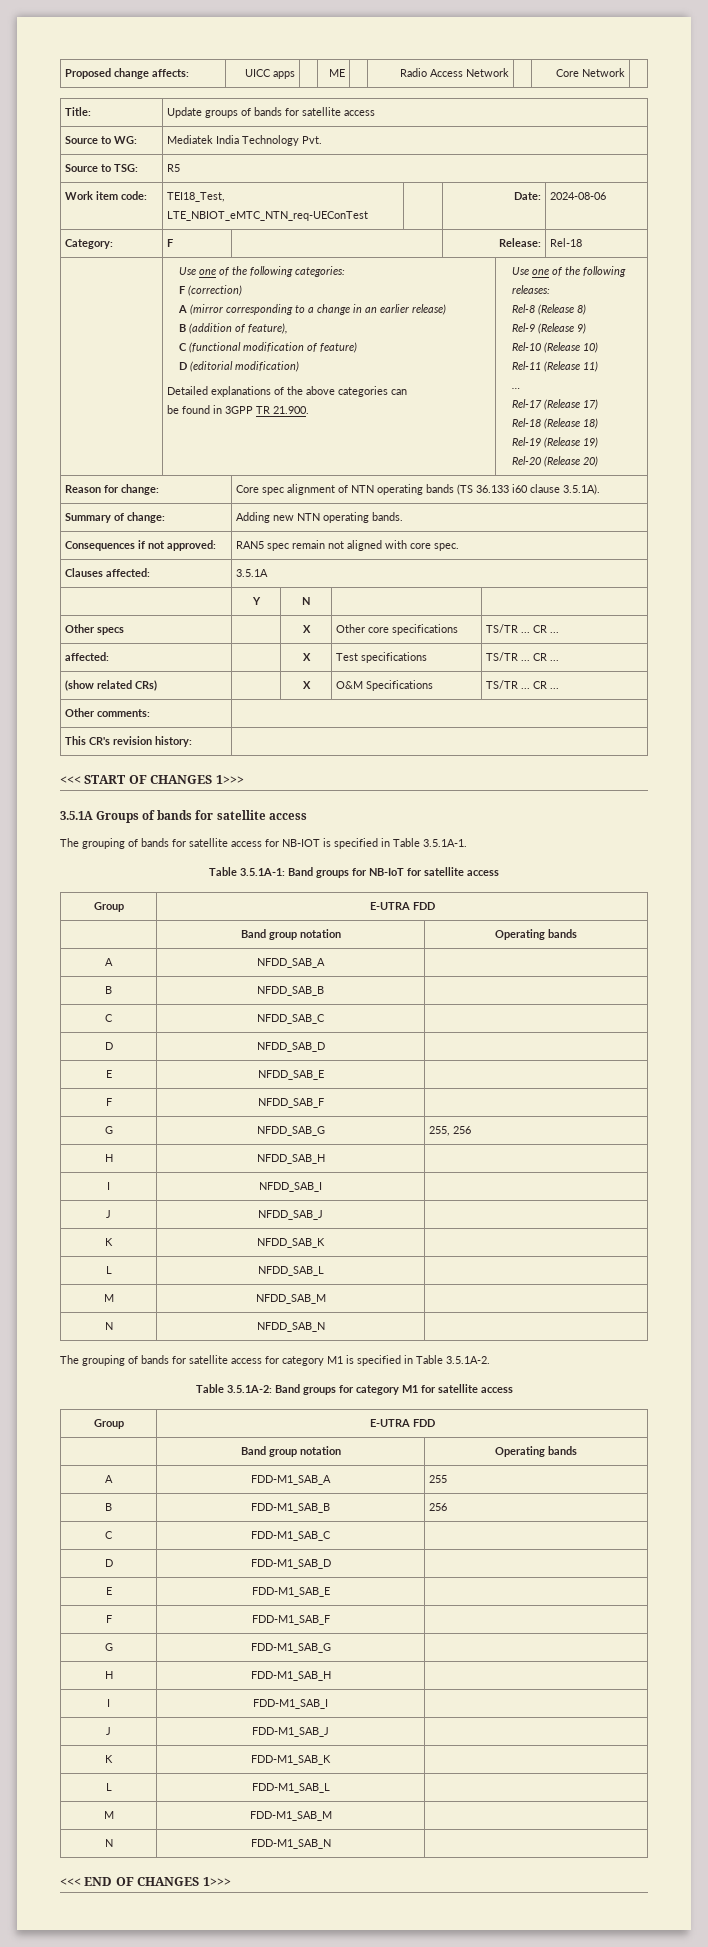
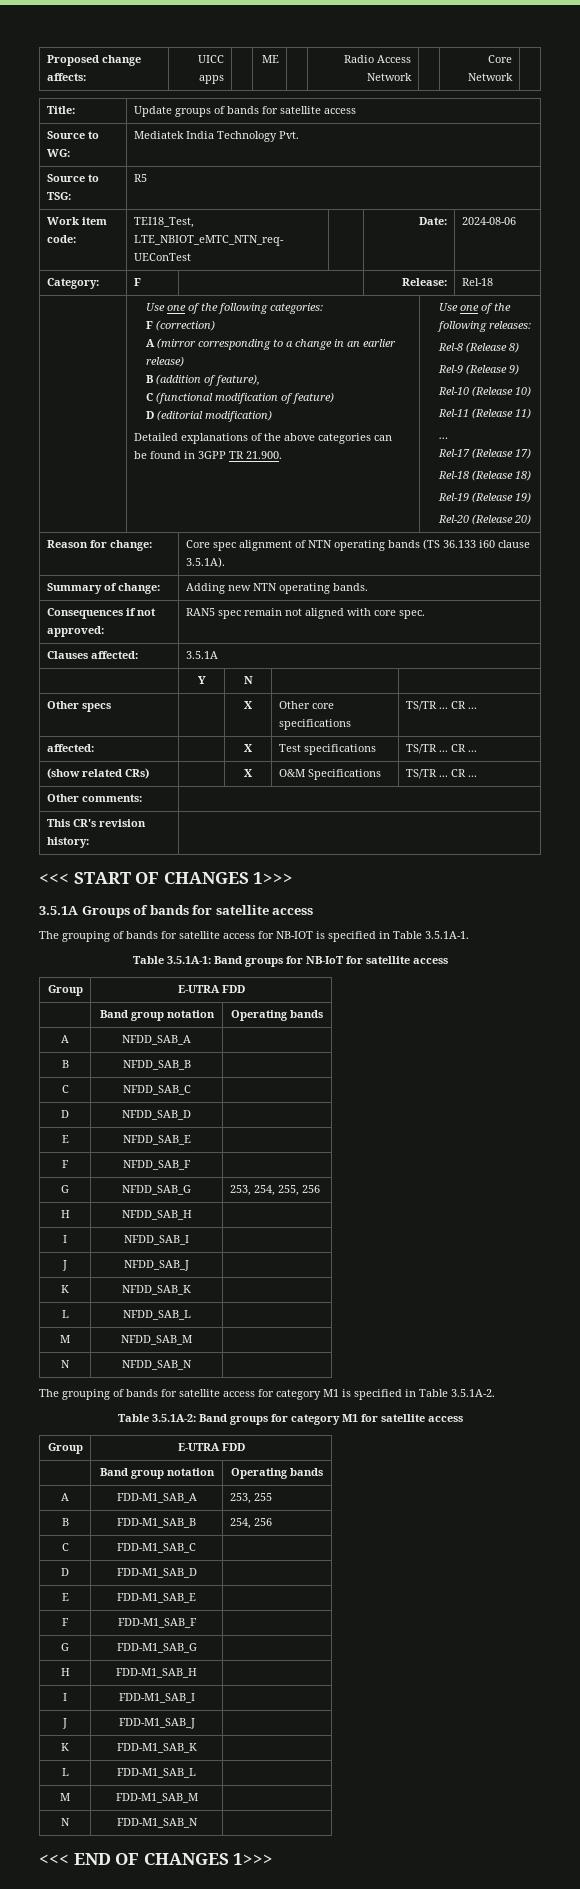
(325, 1131) none -> [229,1185,275,1196] 253, 254,
(331, 1480) none -> [229,1493,251,1504] 253,
(330, 1508) none -> [229,1518,251,1529] 254,

